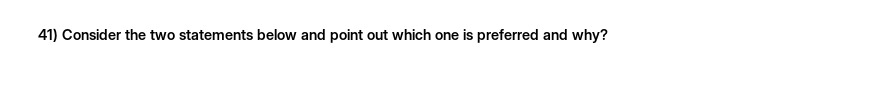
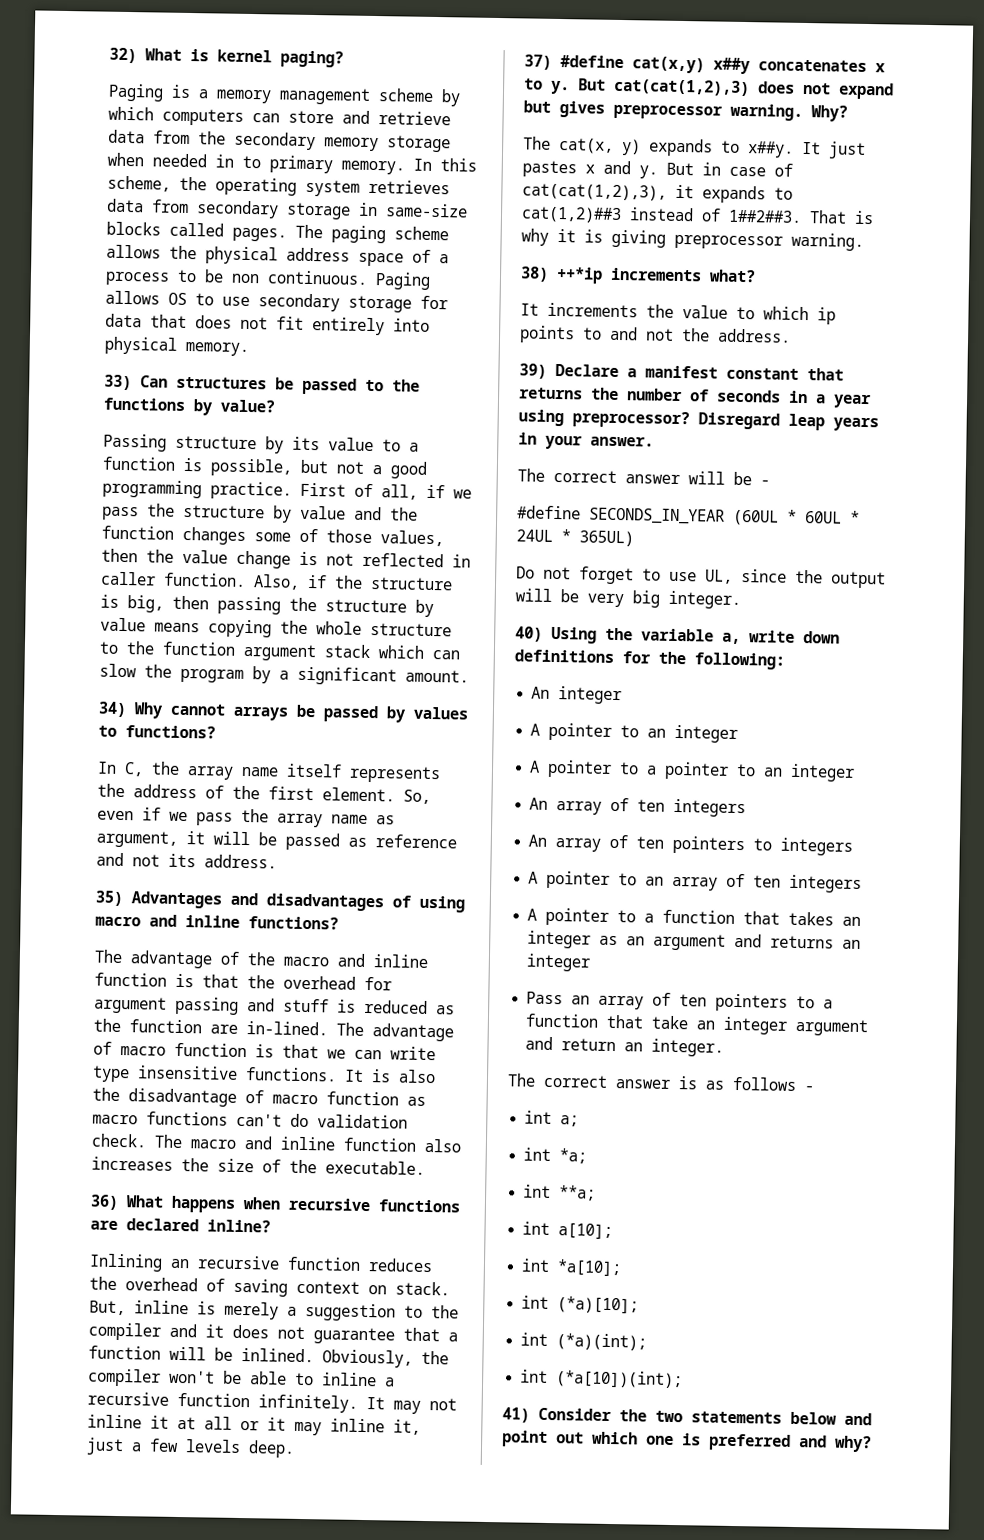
(38, 35) none -> [109,47,344,68] [108,83,461,107] [108,106,451,126] [108,129,451,153] [107,152,477,175] [107,175,450,197] [107,198,468,220] [106,221,449,244] [106,244,449,267] [105,269,431,290] [105,290,448,313] [105,313,430,336] [104,336,249,356] [104,374,420,395] [103,397,275,416] [103,433,419,454] [102,456,427,479] [102,479,472,500] [102,503,418,523] [101,525,444,547] [101,548,471,569] [100,571,453,591] [100,594,434,618] [100,617,452,638] [99,641,460,662] [99,663,469,686] [98,701,469,723] [98,725,216,739] [97,761,441,784] [97,783,431,805] [97,807,395,828] [96,830,457,851] [96,852,277,869] [95,890,465,913] [95,914,339,930] [94,949,428,969] [94,972,392,991] [94,996,455,1015] [93,1018,454,1042] [93,1041,436,1061] [92,1065,436,1084] [92,1087,426,1107] [92,1111,408,1129] [91,1133,461,1153] [91,1156,425,1175] [90,1194,461,1213] [90,1218,271,1233] [89,1253,433,1273] [89,1276,450,1297] [89,1300,459,1322] [88,1322,458,1345] [88,1345,449,1368] [87,1368,395,1387] [87,1391,457,1414] [87,1414,421,1436] [86,1437,295,1458] [524,54,885,75] [524,78,894,100] [523,100,848,122] [523,136,866,159] [522,160,793,179] [522,183,793,204] [521,206,874,225] [521,228,864,251] [520,266,756,284] [520,302,836,325] [519,325,791,344] [519,363,844,381] [519,387,872,409] [518,409,879,432] [518,432,654,450] [517,468,770,486] [517,505,860,526] [516,529,634,547] [516,566,886,589] [515,588,741,610] [515,626,840,645] [514,649,785,670] [531,686,623,705] [530,722,739,743] [529,759,856,782] [529,797,747,818] [528,834,854,856] [528,870,863,894] [527,907,862,927] [527,930,862,951] [526,953,592,972] [526,991,834,1012] [525,1013,869,1037] [525,1036,725,1057] [507,1073,814,1092] [524,1110,580,1127] [523,1147,588,1164] [523,1184,597,1201] [522,1221,614,1240] [521,1258,623,1277] [521,1295,640,1314] [520,1332,648,1351] [520,1369,684,1389] 32) What is kernel paging? // Paging is a memory management scheme by which computers can store and retrieve data from the secondary memory storage when needed in to primary memory. In this scheme, the operating system retrieves data from secondary storage in same-size blocks called pages. The paging scheme allows the physical address space of a process to be non continuous. Paging allows OS to use secondary storage for data that does not fit entirely into physical memory. // 33) Can structures be passed to the functions by value? // Passing structure by its value to a function is possible, but not a good programming practice. First of all, if we pass the structure by value and the function changes some of those values, then the value change is not reflected in caller function. Also, if the structure is big, then passing the structure by value means copying the whole structure to the function argument stack which can slow the program by a significant amount. // 34) Why cannot arrays be passed by values to functions? // In C, the array name itself represents the address of the first element. So, even if we pass the array name as argument, it will be passed as reference and not its address. // 35) Advantages and disadvantages of using macro and inline functions? // The advantage of the macro and inline function is that the overhead for argument passing and stuff is reduced as the function are in-lined. The advantage of macro function is that we can write type insensitive functions. It is also the disadvantage of macro function as macro functions can't do validation check. The macro and inline function also increases the size of the executable. // 36) What happens when recursive functions are declared inline? // Inlining an recursive function reduces the overhead of saving context on stack. But, inline is merely a suggestion to the compiler and it does not guarantee that a function will be inlined. Obviously, the compiler won't be able to inline a recursive function infinitely. It may not inline it at all or it may inline it, just a few levels deep. // 37) #define cat(x,y) x##y concatenates x to y. But cat(cat(1,2),3) does not expand but gives preprocessor warning. Why? // The cat(x, y) expands to x##y. It just pastes x and y. But in case of cat(cat(1,2),3), it expands to cat(1,2)##3 instead of 1##2##3. That is why it is giving preprocessor warning. // 38) ++*ip increments what? // It increments the value to which ip points to and not the address. // 39) Declare a manifest constant that returns the number of seconds in a year using preprocessor? Disregard leap years in your answer. // The correct answer will be - // #define SECONDS_IN_YEAR (60UL * 60UL * 24UL * 365UL) // Do not forget to use UL, since the output will be very big integer. // 40) Using the variable a, write down definitions for the following: // An integer // A pointer to an integer // A pointer to a pointer to an integer // An array of ten integers // An array of ten pointers to integers // A pointer to an array of ten integers // A pointer to a function that takes an integer as an argument and returns an integer // Pass an array of ten pointers to a function that take an integer argument and return an integer. // The correct answer is as follows - // int a; // int *a; // int **a; // int a[10]; // int *a[10]; // int (*a)[10]; // int (*a)(int); // int (*a[10])(int); //

